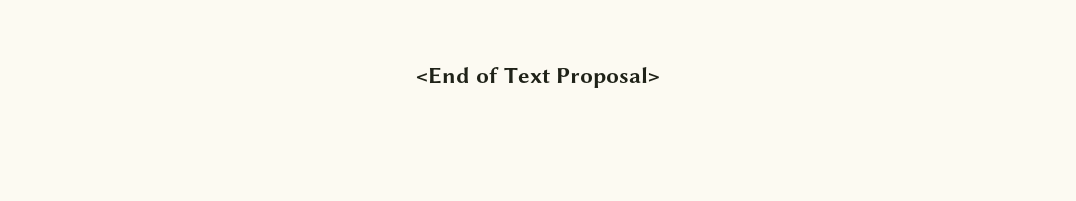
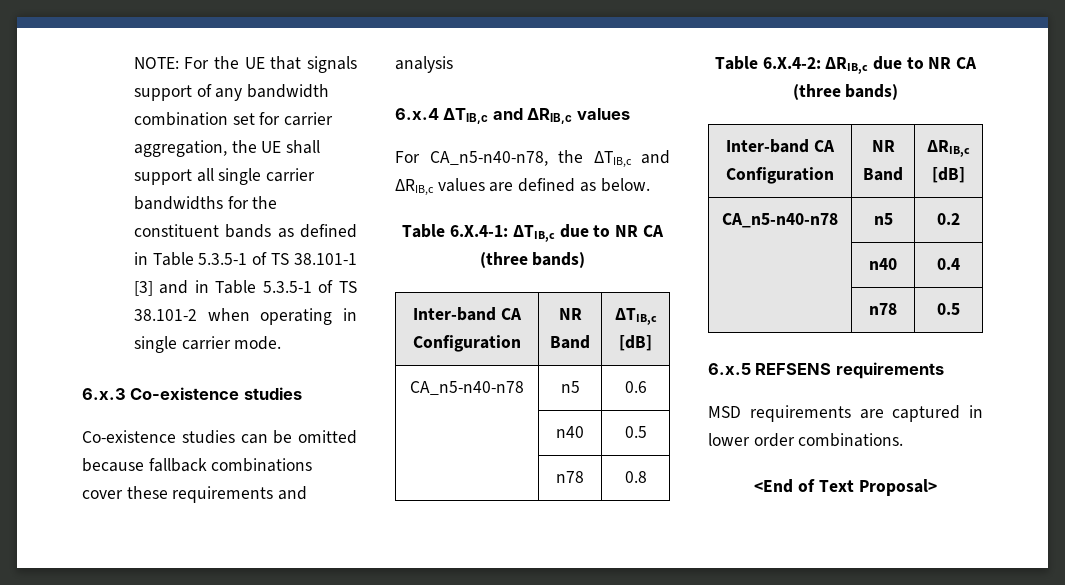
(416, 75) none -> [133,56,357,73] [133,84,329,101] [133,112,333,126] [133,140,320,157] [133,168,315,185] [133,196,278,210] [133,224,357,238] [133,252,357,266] [133,280,357,296] [133,308,357,325] [133,336,282,353] [82,387,302,400] [82,430,357,444] [82,458,313,472] [82,486,308,503] [395,56,453,73] [395,108,630,124] [395,150,670,168] [395,178,650,196] [402,224,664,242] [479,252,586,268] [413,307,522,321] [413,335,521,352] [558,308,582,320] [550,335,590,349] [614,308,657,325] [619,335,652,351] [410,381,524,395] [560,381,580,393] [624,381,647,393] [556,426,584,438] [624,426,647,438] [556,471,584,483] [624,471,647,483] [714,56,978,74] [792,84,899,100] [726,139,835,153] [726,167,834,184] [871,140,895,152] [863,167,903,181] [927,140,970,157] [932,167,965,183] [722,213,838,228] [873,213,893,225] [937,213,960,225] [869,258,897,270] [937,258,960,270] [869,303,897,315] [937,303,960,315] [708,362,944,379] [708,405,983,422] [708,433,904,447] NOTE: For the UE that signals support of any bandwidth combination set for carrier aggregation, the UE shall support all single carrier bandwidths for the constituent bands as defined in Table 5.3.5-1 of TS 38.101-1 [3] and in Table 5.3.5-1 of TS 38.101-2 when operating in single carrier mode. // 6.x.3 Co-existence studies // Co-existence studies can be omitted because fallback combinations cover these requirements and analysis // 6.x.4 ∆TIB,c and ∆RIB,c values // For CA_n5-n40-n78, the ΔTIB,c and ΔRIB,c values are defined as below. // Table 6.X.4-1: ΔTIB,c due to NR CA (three bands) // Inter-band CA Configuration | NR Band | ΔTIB,c [dB] // CA_n5-n40-n78 | n5 | 0.6 // | n40 | 0.5 // | n78 | 0.8 // Table 6.X.4-2: ΔRIB,c due to NR CA (three bands) // Inter-band CA Configuration | NR Band | ΔRIB,c [dB] // CA_n5-n40-n78 | n5 | 0.2 // | n40 | 0.4 // | n78 | 0.5 // 6.x.5 REFSENS requirements // MSD requirements are captured in lower order combinations. //

